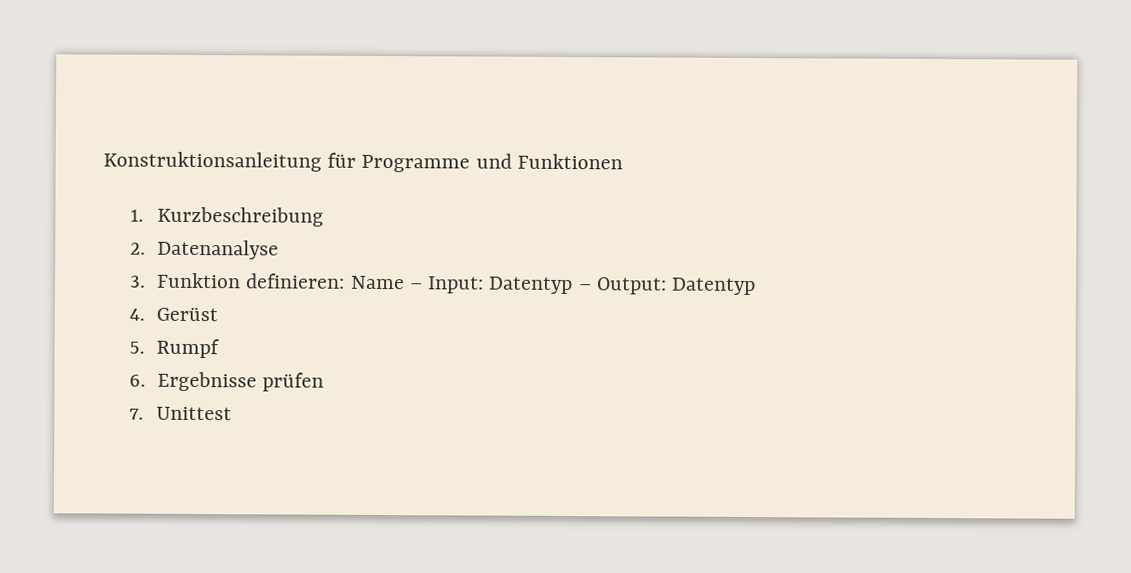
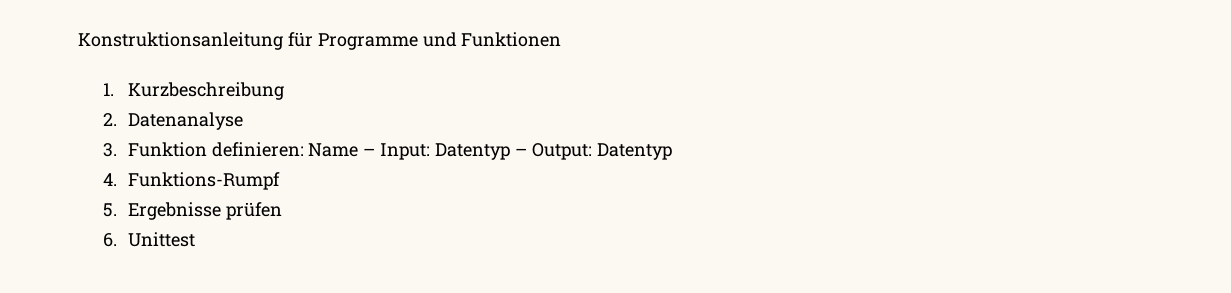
[156,306,219,322] [129,338,221,359] [129,374,147,387] Gerüst // 5. Rumpf // 6. -> [127,172,280,190] [102,203,117,217] Funktions-Rumpf // 5.
[129,408,145,420] 7. -> [102,233,117,247] 6.

